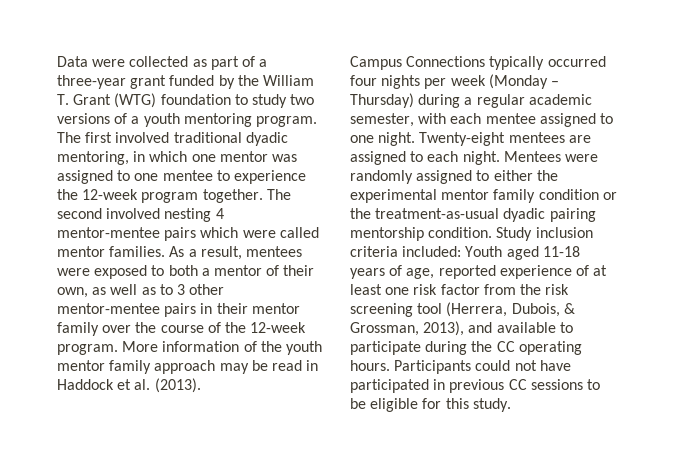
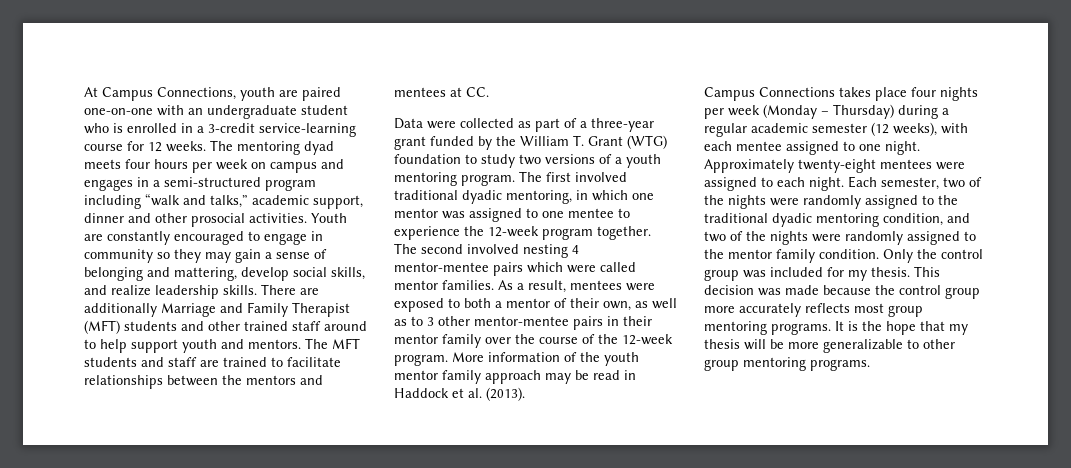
(57, 61) none -> [84,87,341,101] [84,105,348,119] [84,123,356,137] [84,140,334,155] [84,159,344,173] [84,177,316,191] [84,193,363,209] [84,213,347,227] [84,231,323,245] [84,249,327,263] [84,267,365,281] [84,284,319,299] [84,302,350,317] [84,320,367,334] [84,338,360,353] [84,357,341,367] [84,375,323,389] [394,87,489,97] At Campus Connections, youth are paired one-on-one with an undergraduate student who is enrolled in a 3-credit service-learning course for 12 weeks. The mentoring dyad meets four hours per week on campus and engages in a semi-structured program including “walk and talks,” academic support, dinner and other prosocial activities. Youth are constantly encouraged to engage in community so they may gain a sense of belonging and mattering, develop social skills, and realize leadership skills. There are additionally Marriage and Family Therapist (MFT) students and other trained staff around to help support youth and mentors. The MFT students and staff are trained to facilitate relationships between the mentors and mentees at CC. //
[489,56,606,70] typically occurred -> [839,87,907,101] takes place
[350,113,414,127] semester, -> [812,122,937,136] semester (12 weeks),
[419,132,591,146] [350,151,598,165] [350,170,558,184] [350,189,617,203] [350,208,596,222] [350,227,593,241] [350,246,580,260] [350,265,608,279] [350,284,570,295] [350,302,575,317] [350,321,573,336] [350,341,582,355] [350,360,571,374] [350,379,600,393] [350,398,511,412] Twenty-eight mentees are assigned to each night. Mentees were randomly assigned to either the experimental mentor family condition or the treatment-as-usual dyadic pairing mentorship condition. Study inclusion criteria included: Youth aged 11-18 years of age, reported experience of at least one risk factor from the risk screening tool (Herrera, Dubois, & Grossman, 2013), and available to participate during the CC operating hours. Participants could not have participated in previous CC sessions to be eligible for this study. -> [704,159,965,173] [704,176,982,191] [704,195,958,209] [704,213,970,227] [704,231,976,245] [704,249,983,263] [704,266,940,281] [704,285,980,299] [704,303,923,317] [704,321,968,335] [704,339,955,353] [704,357,870,371] Approximately twenty-eight mentees were assigned to each night. Each semester, two of the nights were randomly assigned to the traditional dyadic mentoring condition, and two of the nights were randomly assigned to the mentor family condition. Only the control group was included for my thesis. This decision was made because the control group more accurately reflects most group mentoring programs. It is the hope that my thesis will be more generalizable to other group mentoring programs.

